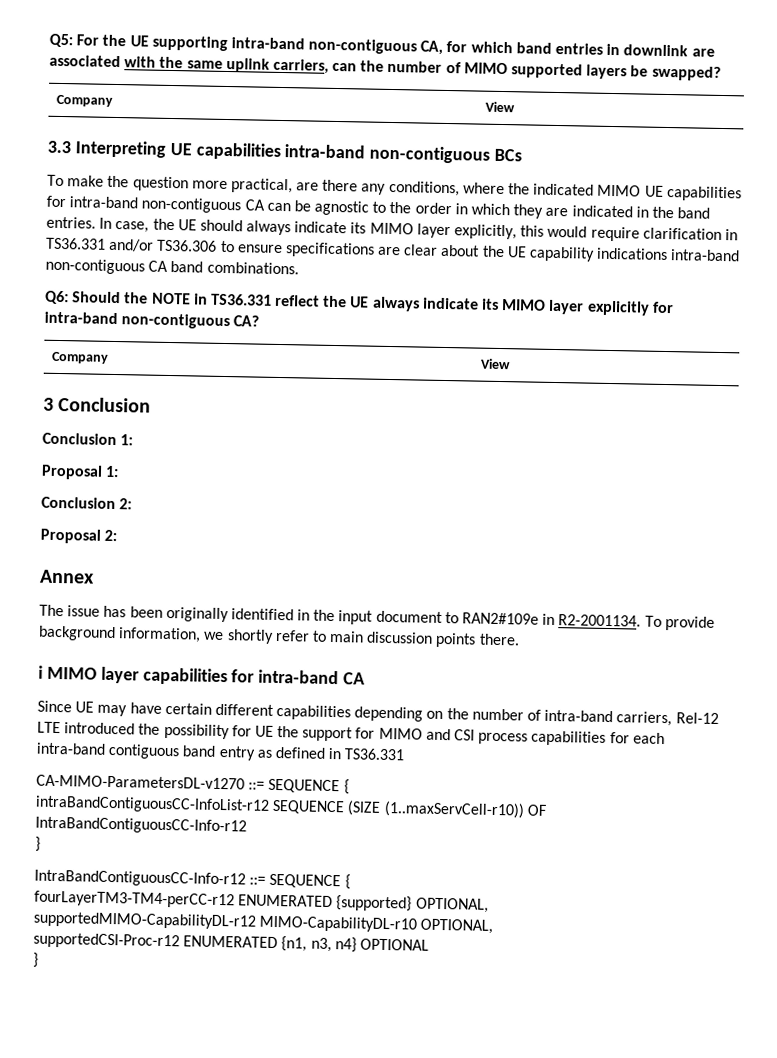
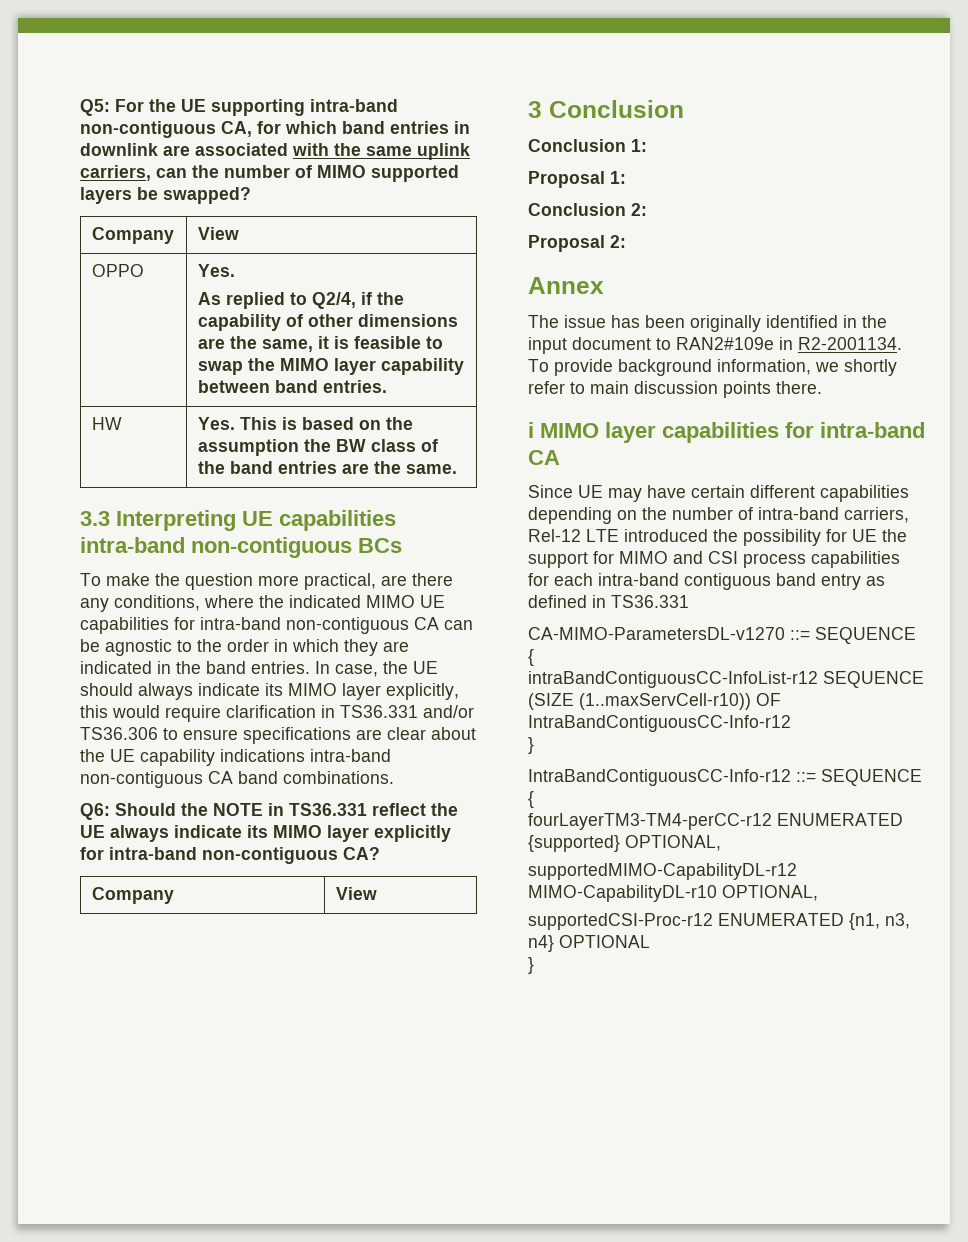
(516, 107) none -> [91,264,144,277] [197,264,235,277] [197,292,404,309] [197,314,458,331] [197,336,443,352] [197,358,464,375] [197,380,387,393] [91,417,122,430] [197,417,413,430] [197,439,438,456] [197,461,457,474] // OPPO | Yes. // As replied to Q2/4, if the capability of other dimensions are the same, it is feasible to swap the MIMO layer capability between band entries. // HW | Yes. This is based on the assumption the BW class of the band entries are the same.

